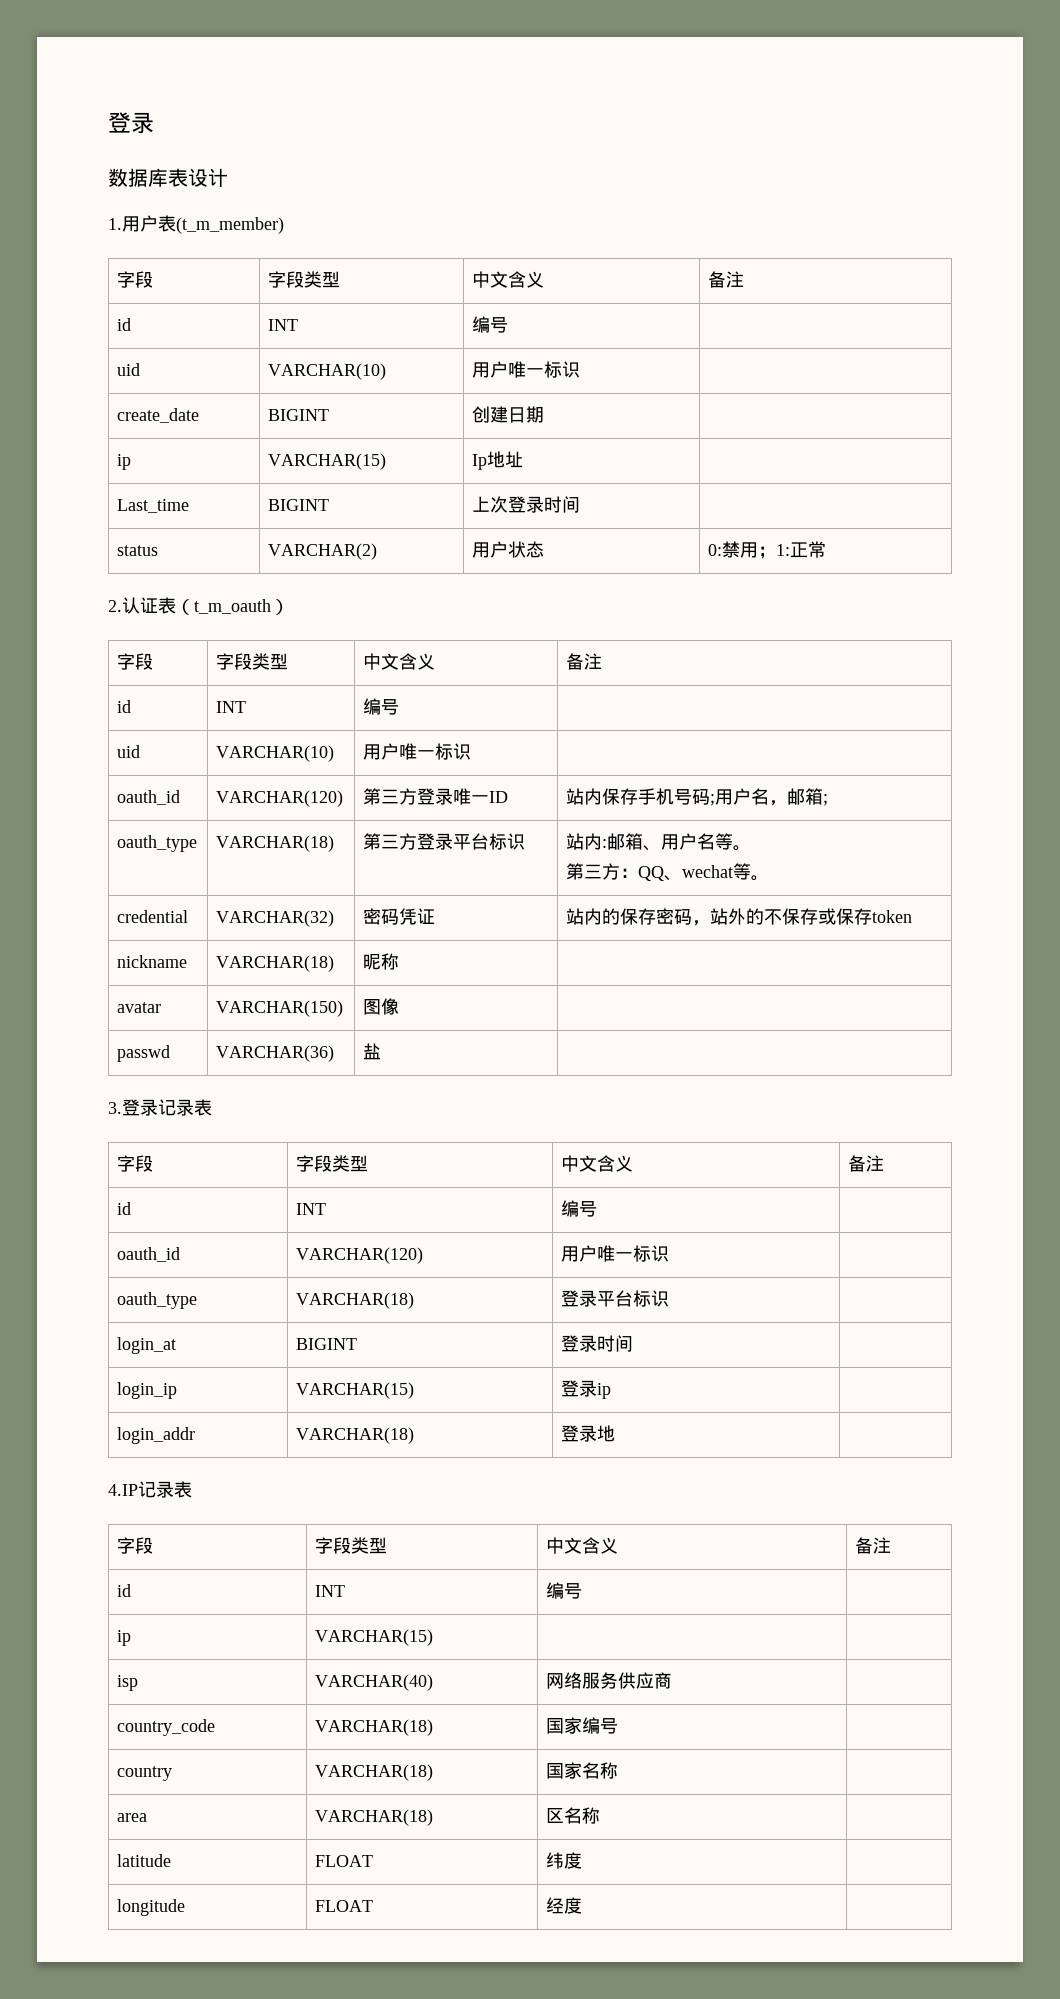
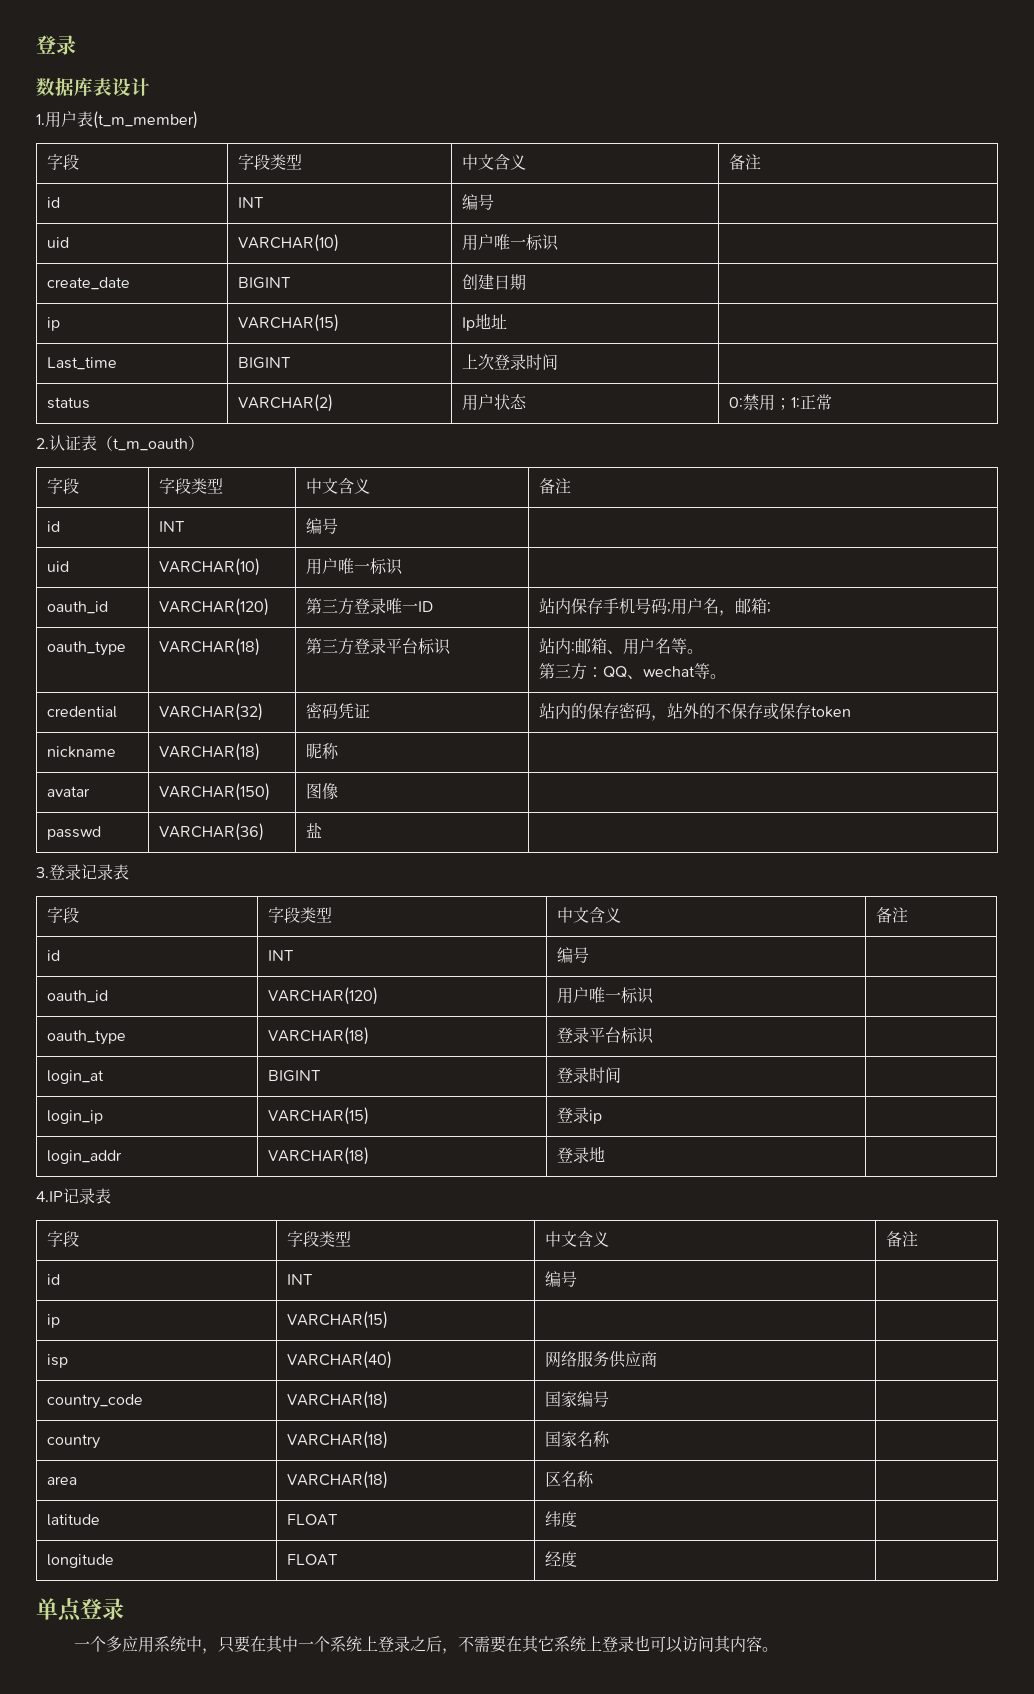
(583, 1905) none -> [36,1598,124,1622] [74,1635,779,1654] // 单点登录 // 一个多应用系统中，只要在其中一个系统上登录之后，不需要在其它系统上登录也可以访问其内容。

